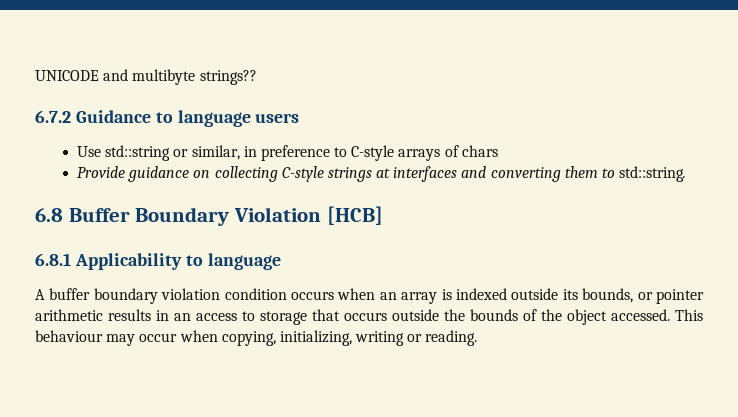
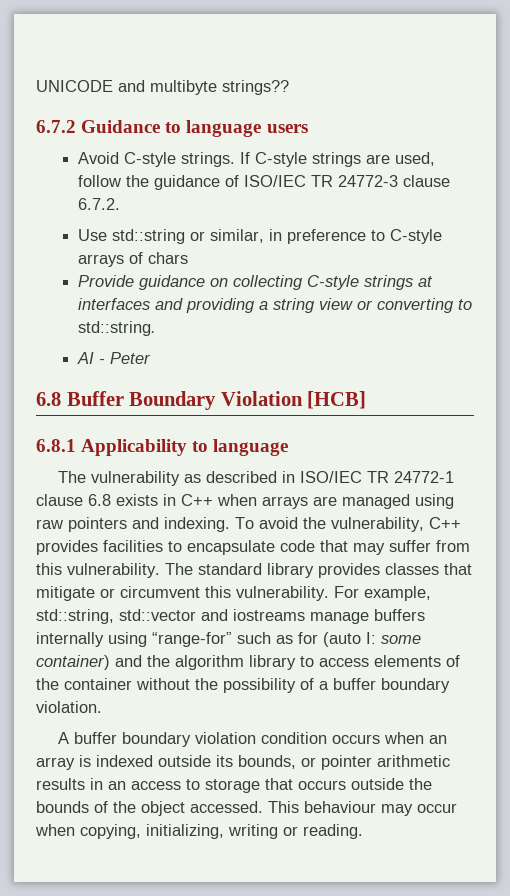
(300, 118) none -> [78,152,436,167] [78,175,451,190] [78,198,121,210] // Avoid C-style strings. If C-style strings are used, follow the guidance of ISO/IEC TR 24772-3 clause 6.7.2.
[490,166,598,182] converting them -> [186,298,455,313] providing a string view or converting
(687, 174) none -> [77,352,152,364] // AI - Peter
(281, 261) none -> [58,471,455,486] [36,494,454,509] [36,517,461,532] [36,540,470,555] [36,563,472,578] [36,586,431,601] [36,609,425,624] [36,632,421,647] [36,655,460,670] [36,678,450,693] [36,701,102,713] // The vulnerability as described in ISO/IEC TR 24772-1 clause 6.8 exists in C++ when arrays are managed using raw pointers and indexing. To avoid the vulnerability, C++ provides facilities to encapsulate code that may suffer from this vulnerability. The standard library provides classes that mitigate or circumvent this vulnerability. For example, std::string, std::vector and iostreams manage buffers internally using “range-for” such as for (auto I: some container) and the algorithm library to access elements of the container without the possibility of a buffer boundary violation.

